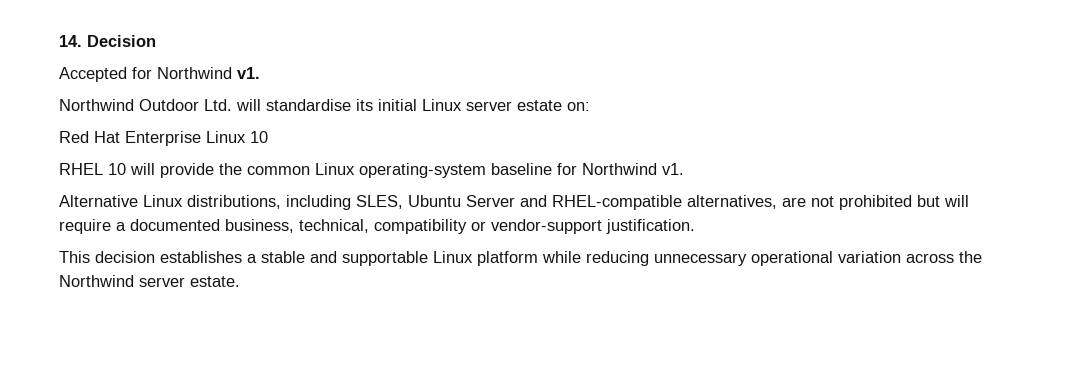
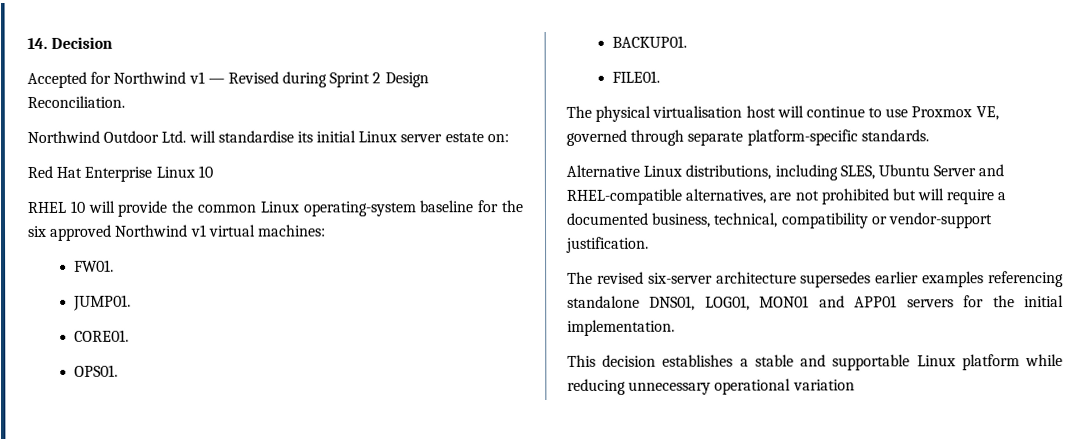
[237,67,260,79] v1. -> [188,71,429,88] [27,95,125,108] v1 — Revised during Sprint 2 Design Reconciliation.
[582,163,684,175] Northwind v1. -> [501,200,523,213] [28,224,326,241] [74,259,115,272] [73,294,132,311] [74,329,130,342] [74,364,119,377] [612,35,688,48] [612,70,661,83] [566,105,999,122] [566,129,929,146] the six approved Northwind v1 virtual machines: // FW01. // JUMP01. // CORE01. // OPS01. // BACKUP01. // FILE01. // The physical virtualisation host will continue to use Proxmox VE, governed through separate platform-specific standards.
(695, 226) none -> [567,271,1064,288] [567,295,1064,311] [567,319,675,336] // The revised six-server architecture supersedes earlier examples referencing standalone DNS01, LOG01, MON01 and APP01 servers for the initial implementation.
[906,251,982,263] [59,275,240,287] across the Northwind server estate. -> (855, 385) none

